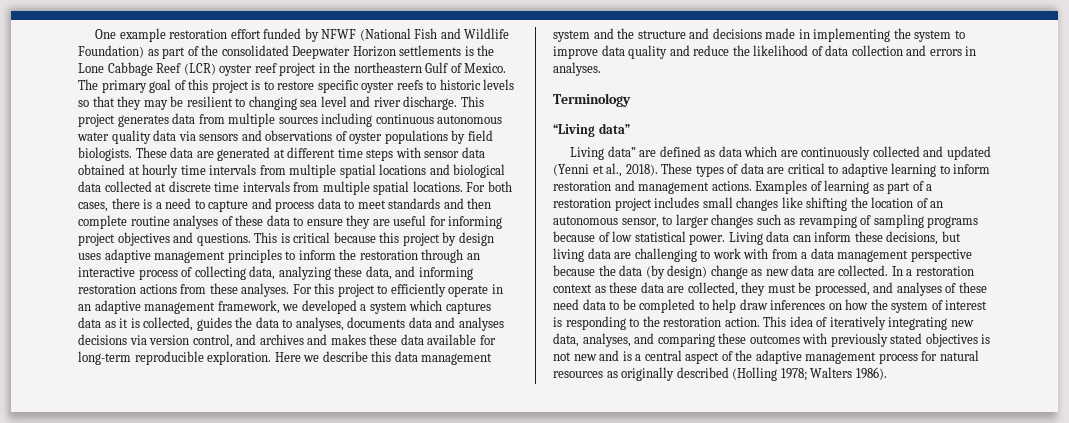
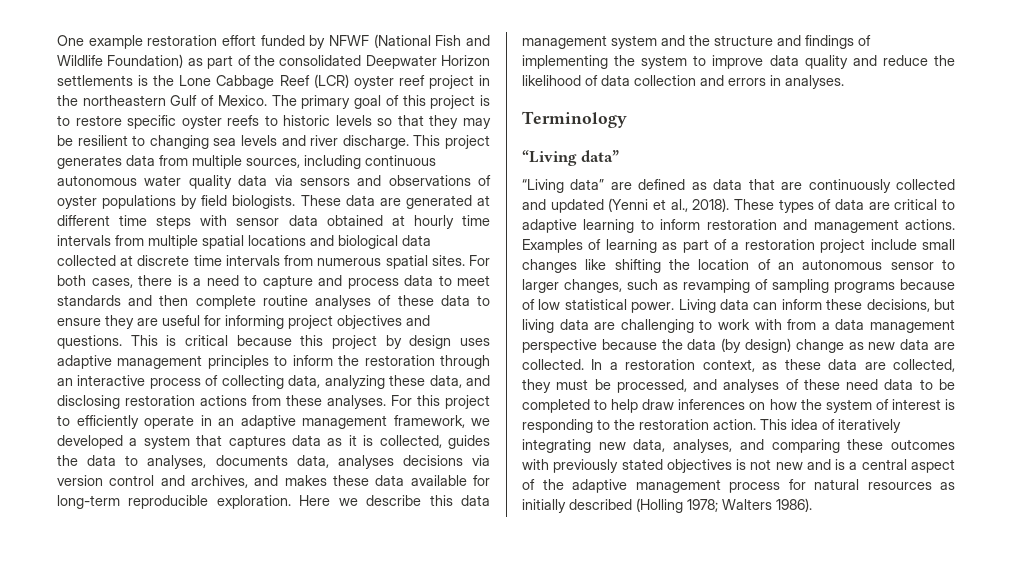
[320,96,347,107] level -> [240,135,277,146] levels
[278,117,318,124] sources -> [246,158,300,168] sources,
[322,181,463,195] multiple spatial locations. -> [317,255,465,269] numerous spatial sites.
[418,267,473,280] informing -> [57,395,120,409] disclosing
[409,300,443,311] which -> [196,435,223,446] that
[408,317,456,328] data and -> [296,455,329,468] data,
[192,334,304,348] control, and archives -> [109,475,248,488] control and archives,
[712,28,810,39] decisions made in -> [805,35,871,49] findings of
[570,147,605,160] Living -> [522,179,564,193] “Living
[744,146,778,157] which -> [748,179,775,190] that
[654,197,700,208] includes -> [870,239,917,250] include
[621,218,659,228] sensor, -> [890,262,934,270] sensor
[711,214,754,228] changes -> [564,279,622,293] changes,
[553,284,592,293] context -> [702,359,755,372] context,
[621,367,675,381] originally -> [522,499,566,513] initially

